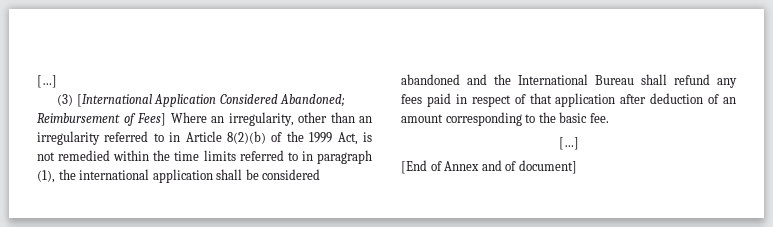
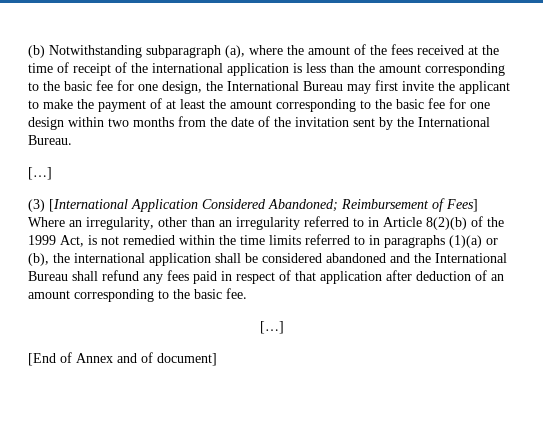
(37, 81) none -> [28,44,499,58] [28,62,505,76] [28,80,510,94] [28,98,490,112] [28,116,490,130] [28,135,72,145] (b) Notwithstanding subparagraph (a), where the amount of the fees received at the time of receipt of the international application is less than the amount corresponding to the basic fee for one design, the International Bureau may first invite the applicant to make the payment of at least the amount corresponding to the basic fee for one design within two months from the date of the invitation sent by the International Bureau. //
[317,150,372,164] [37,170,55,183] paragraph (1), -> [384,235,498,248] [28,253,49,266] paragraphs (1)(a) or (b),

